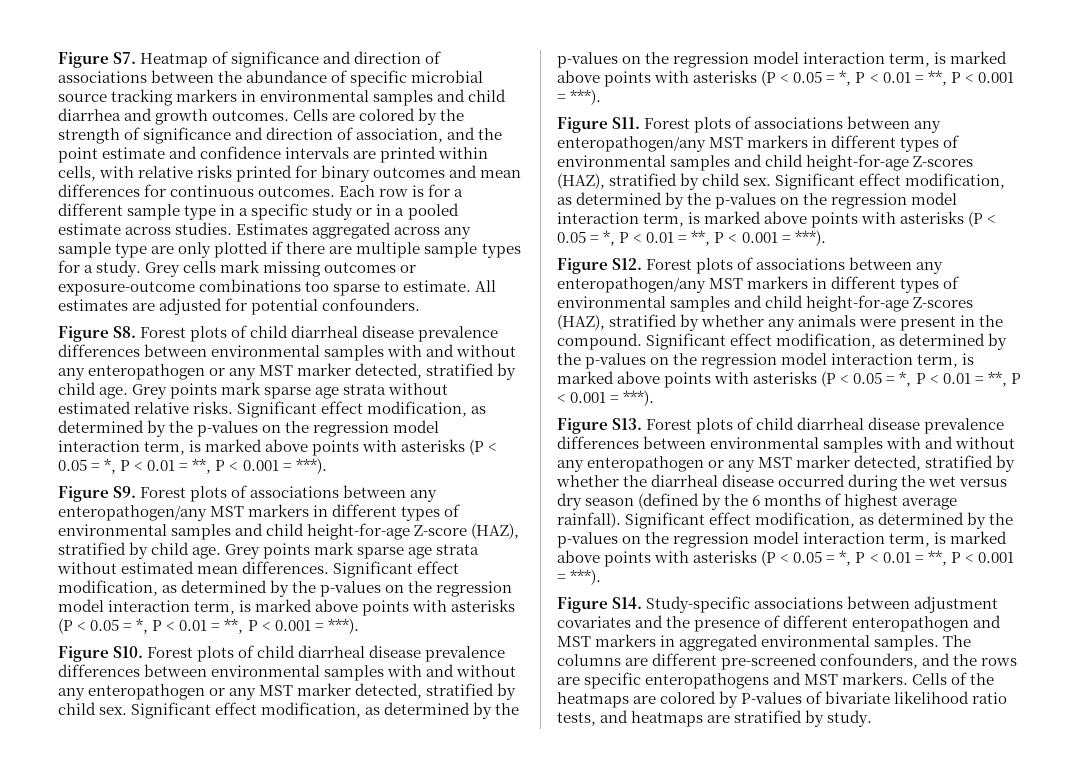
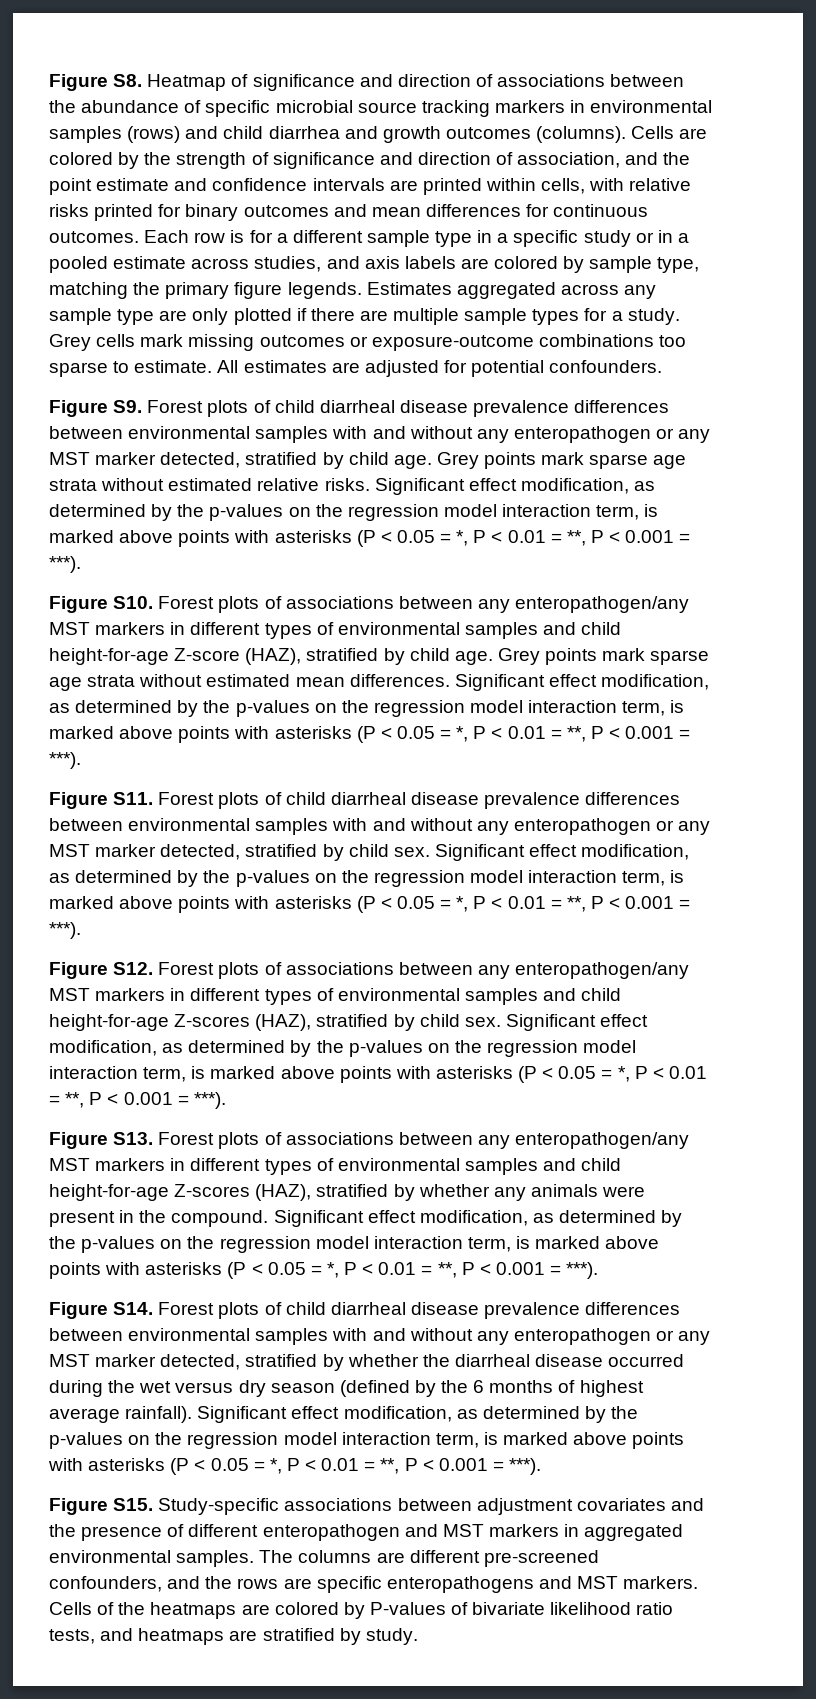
[58,52,137,68] Figure S7. -> [49,74,143,91] Figure S8.
(434, 98) none -> [127,126,181,143] (rows)
[212,110,290,121] outcomes. -> [445,126,627,143] outcomes (columns).
[175,222,233,235] studies. -> [254,256,700,273] [49,282,362,299] studies, and axis labels are colored by sample type, matching the primary figure legends.
[113,326,137,338] S8. -> [113,400,143,413] S9.
[113,486,137,498] S9. -> [113,596,154,609] S10.
[113,646,144,658] S10. -> [113,792,154,805] S11.
[612,117,641,129] S11. -> [113,962,154,975] S12.
[612,258,643,270] S12. -> [113,1132,154,1145] S13.
[612,418,643,430] S13. -> [113,1302,154,1315] S14.
[612,597,643,609] S14. -> [113,1498,154,1511] S15.

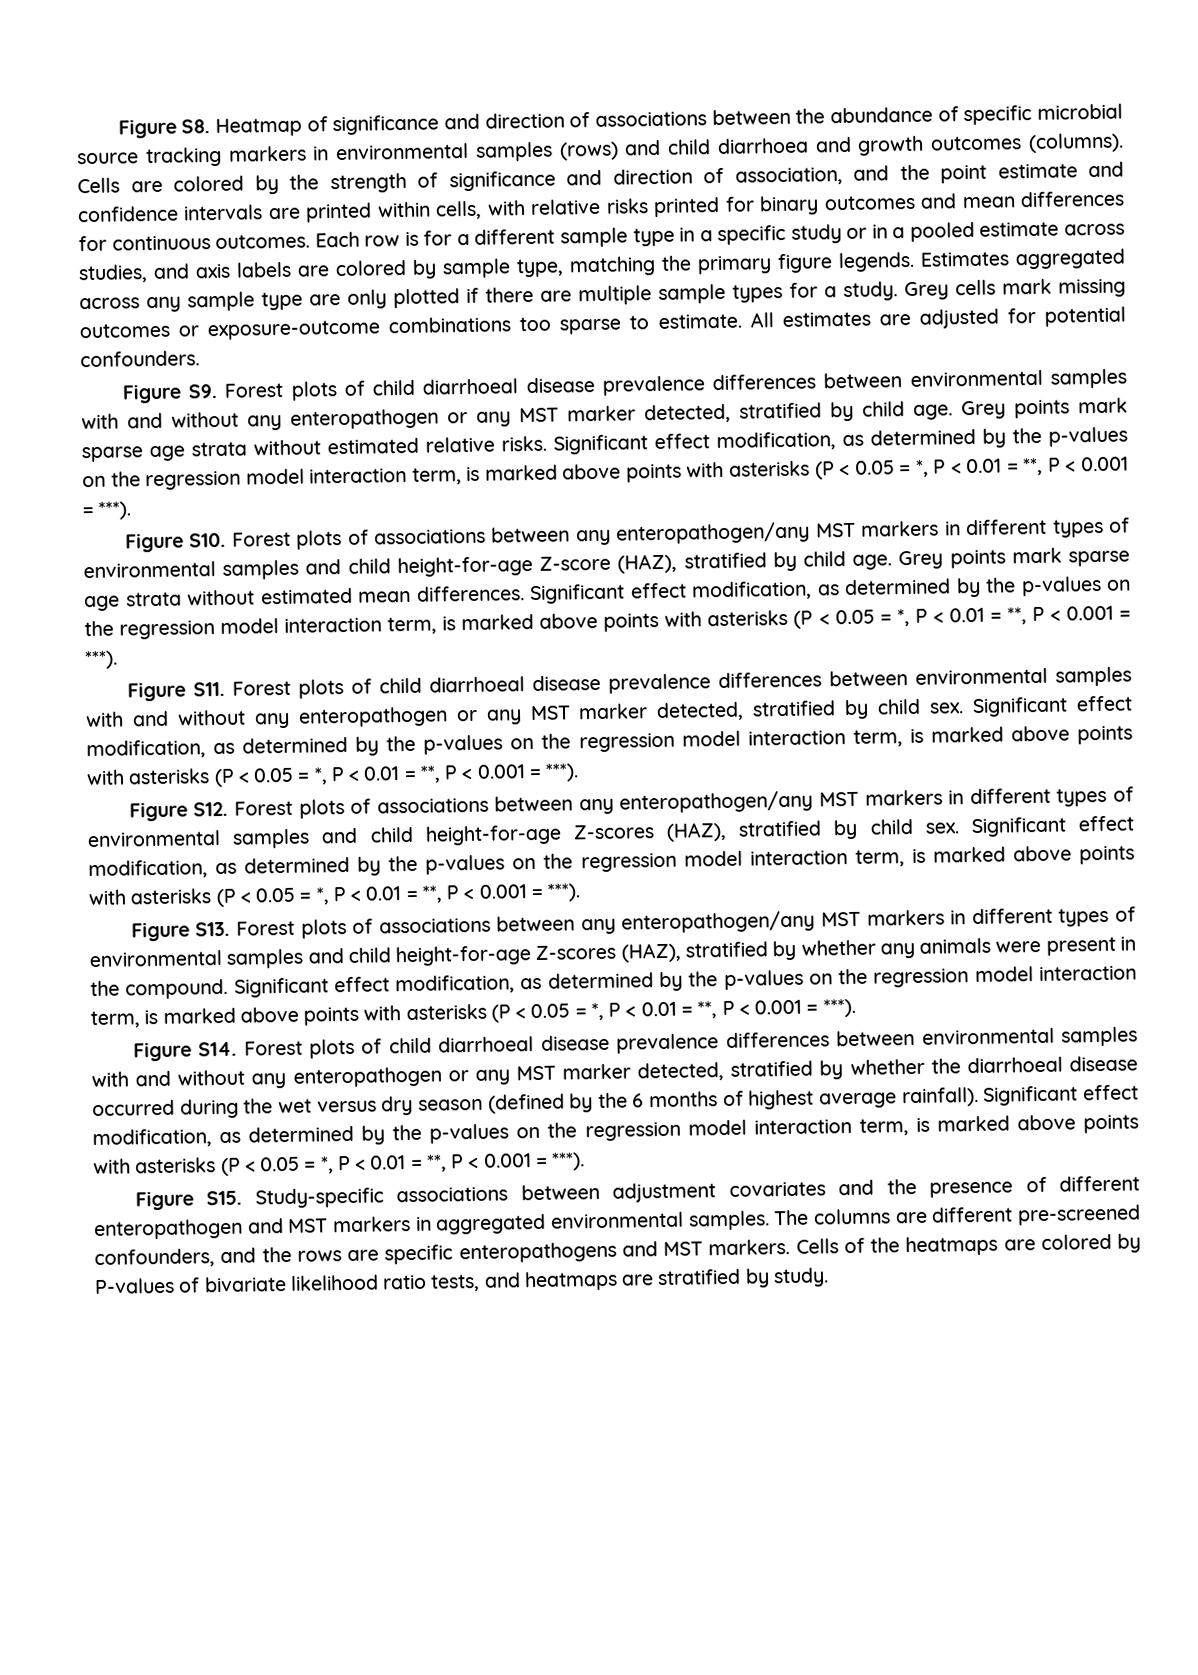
[268,126,340,139] diarrhea -> [716,137,809,155] diarrhoea
[319,400,395,413] diarrheal -> [422,378,519,395] diarrhoeal
[330,792,406,805] diarrheal -> [428,676,525,693] diarrhoeal
[330,1302,406,1315] diarrheal -> [438,1036,535,1053] diarrhoeal
[454,1354,530,1367] diarrheal -> [966,1056,1063,1074] diarrhoeal

